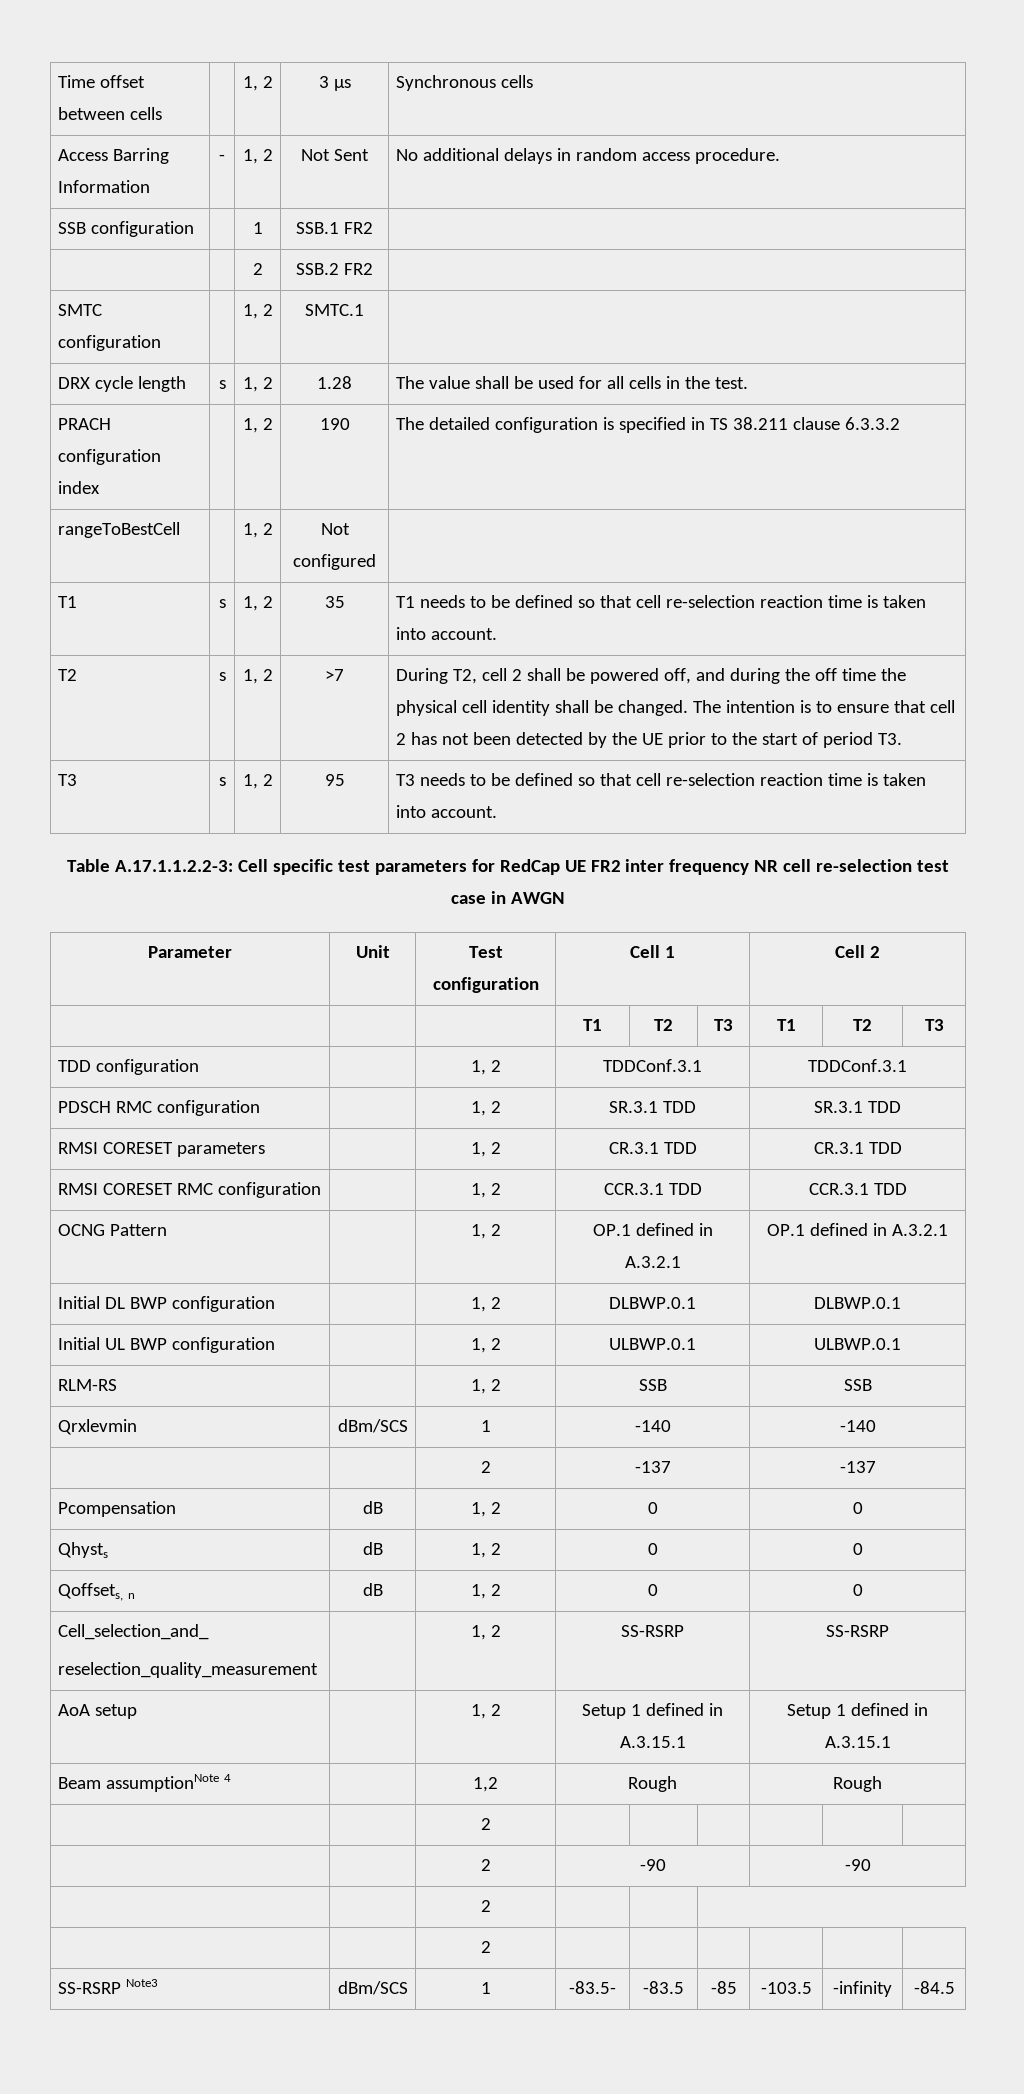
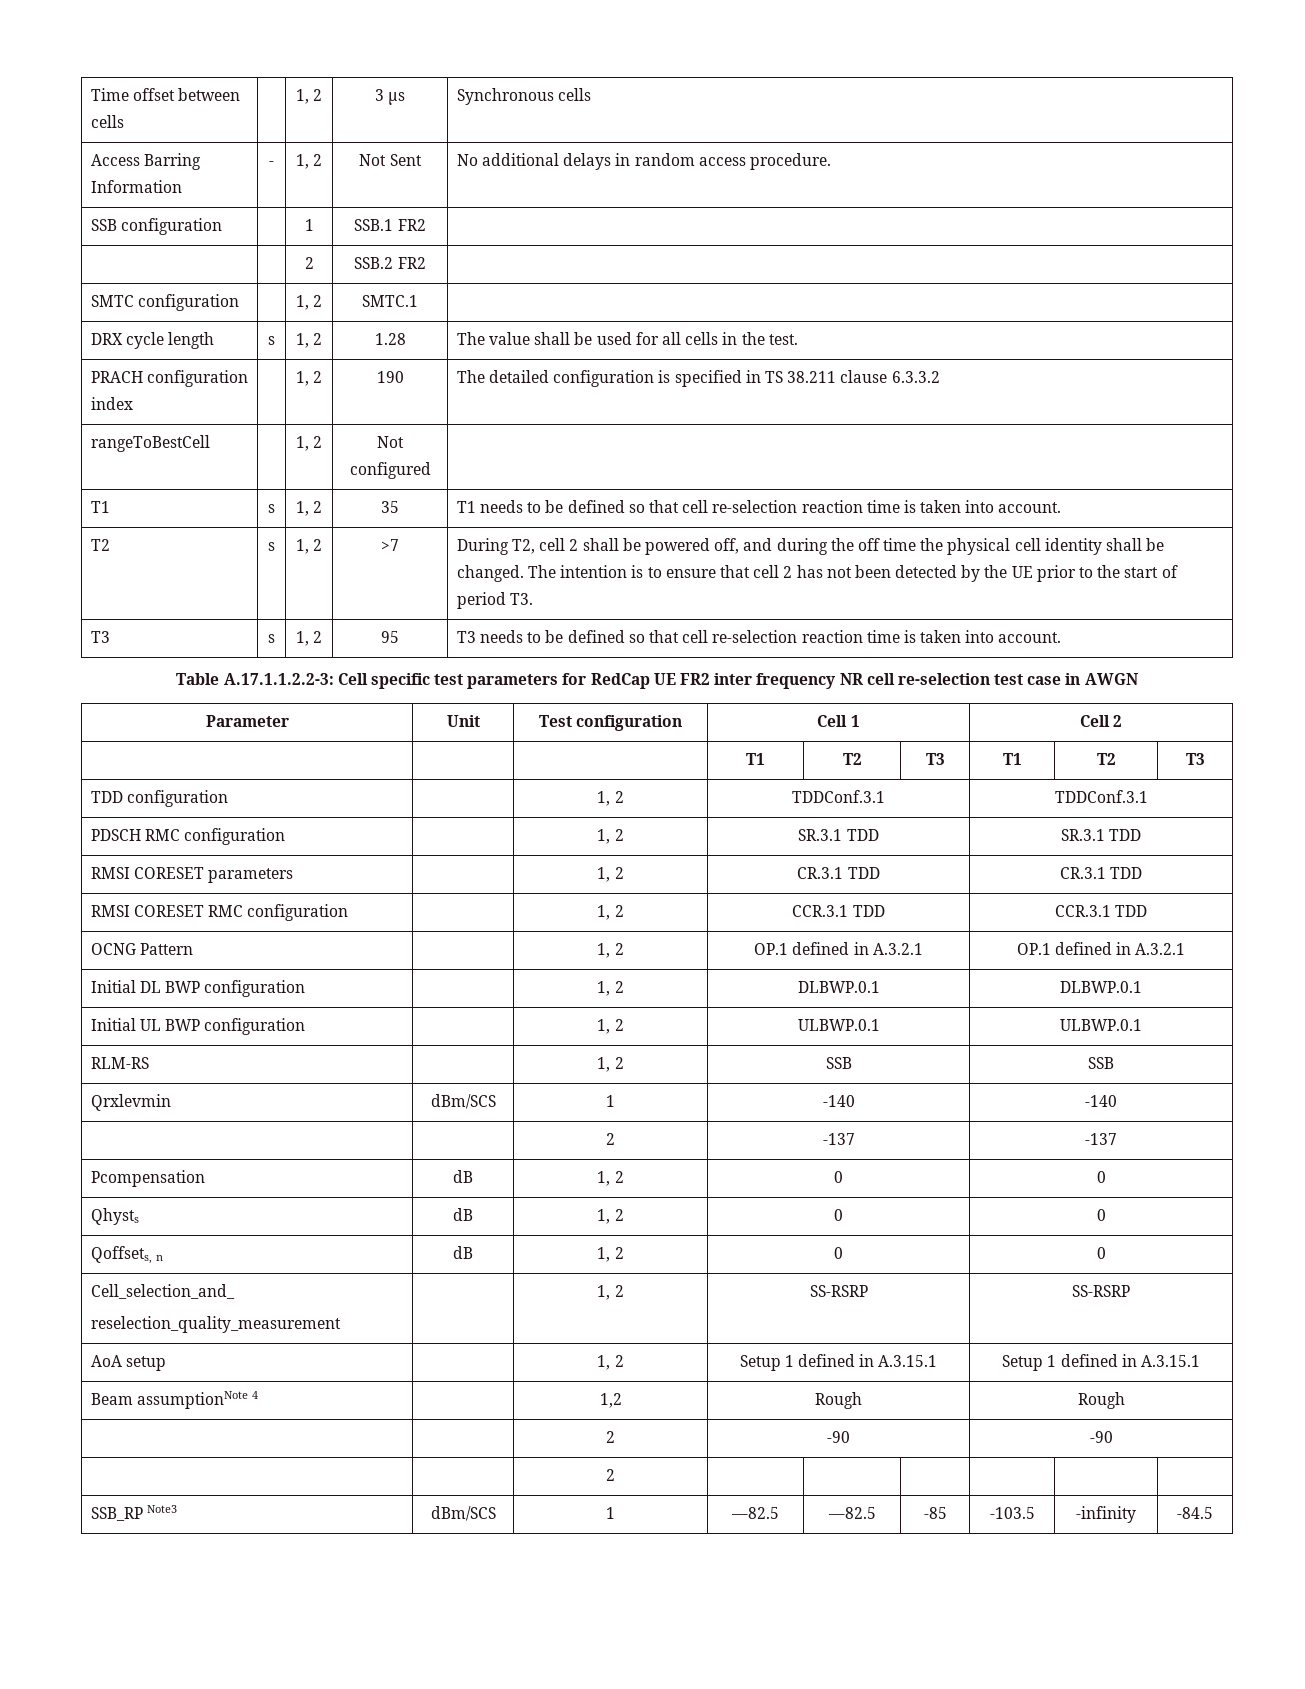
[480,1818,491,1830] // | | 2 | | | | | | -> (1125, 1400) none
[480,1941,491,1953] [57,1982,121,1994] // | | 2 | | | | | | // SS-RSRP -> [90,1507,143,1521] | | | | // SSB_RP
[569,1981,616,1994] [643,1981,684,1994] -83.5- | -83.5 -> [731,1507,779,1519] [827,1507,876,1519] —82.5 | —82.5

